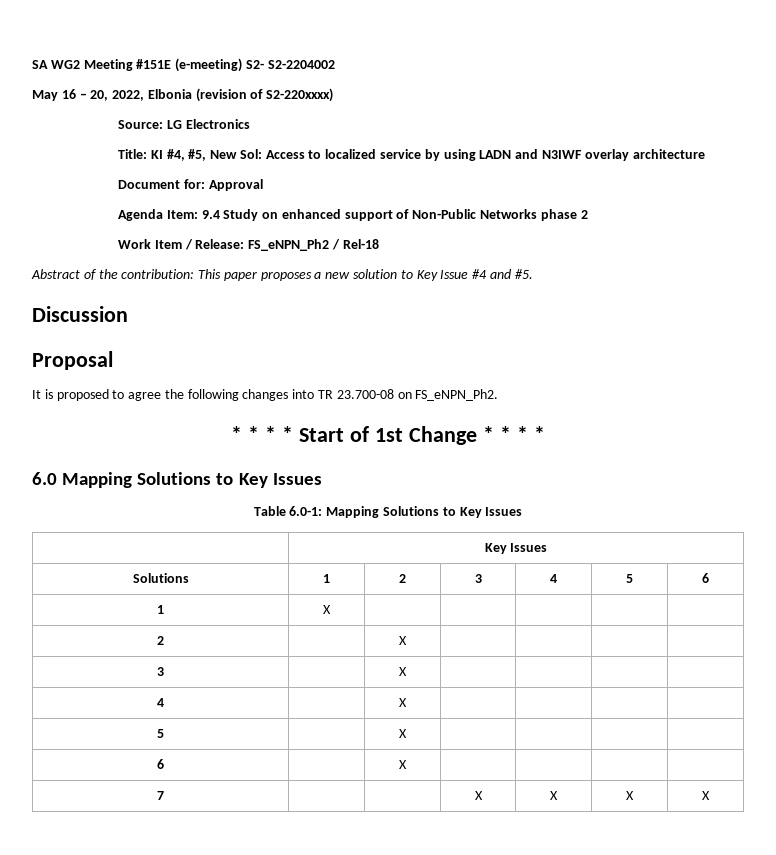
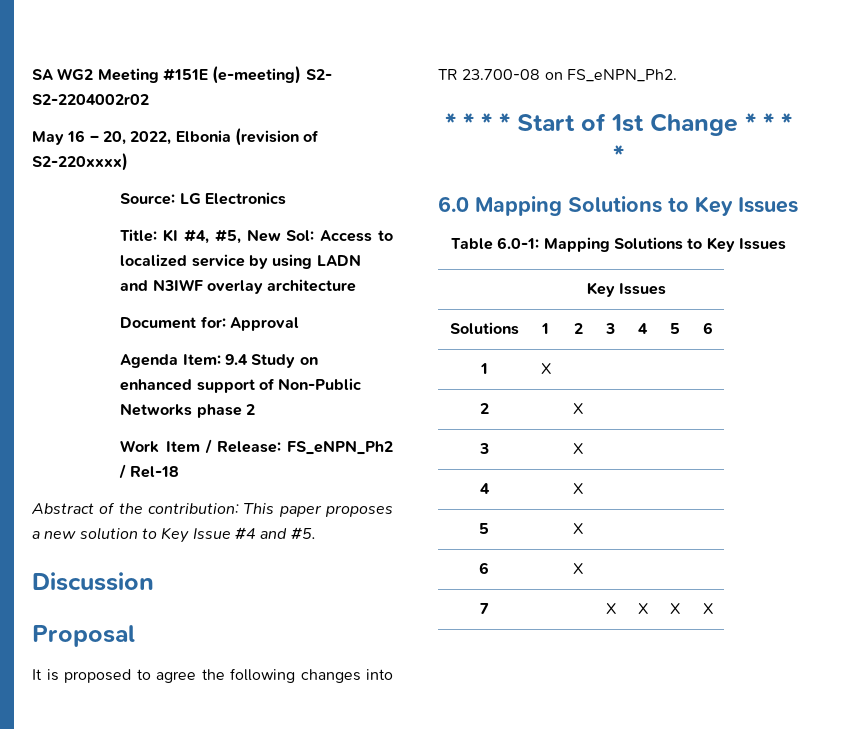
[267,60,335,69] S2-2204002 -> [32,94,149,105] S2-2204002r02

